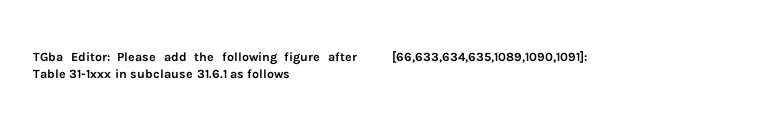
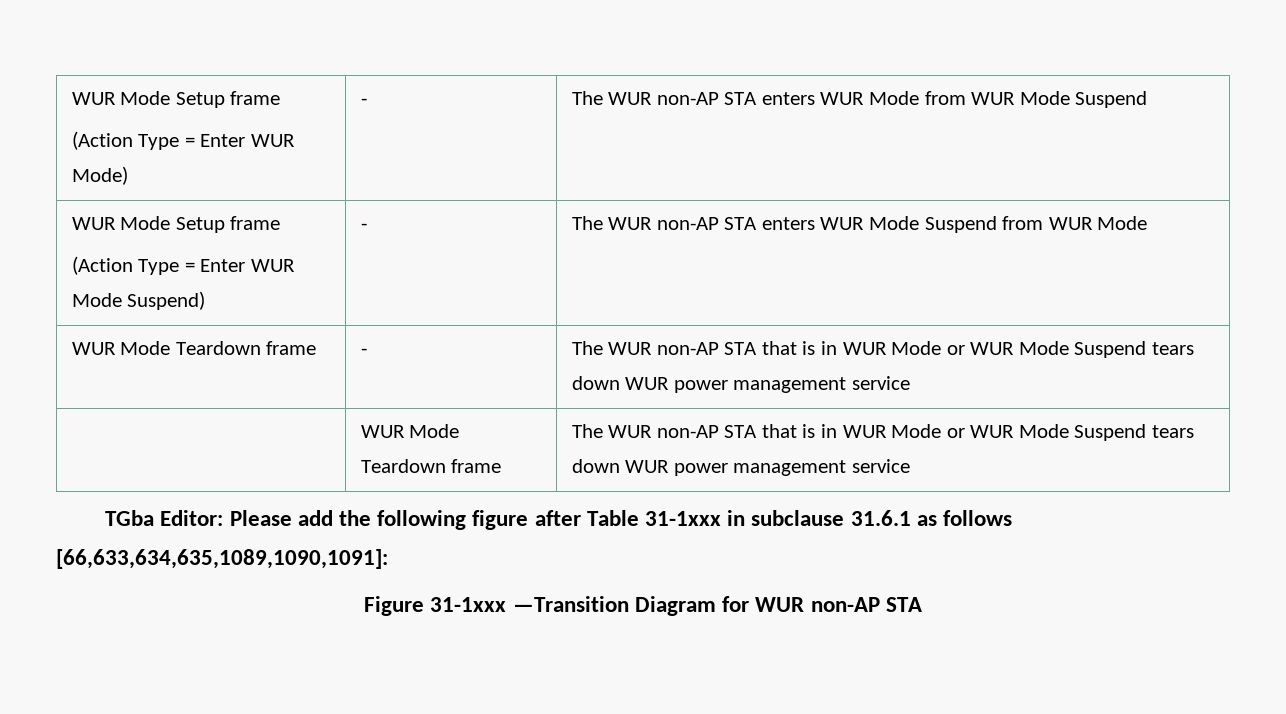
(33, 57) none -> [71,91,281,108] [71,131,295,150] [71,166,128,185] [360,98,367,105] [571,91,1148,108] [71,216,281,233] [71,256,295,275] [71,291,206,310] [360,223,367,230] [571,216,1148,233] [71,341,317,355] [360,348,367,355] [571,341,1194,358] [571,376,910,393] [360,424,460,438] [360,459,502,473] [571,424,1194,441] [571,459,910,476] WUR Mode Setup frame // (Action Type = Enter WUR Mode) | - | The WUR non-AP STA enters WUR Mode from WUR Mode Suspend // WUR Mode Setup frame // (Action Type = Enter WUR Mode Suspend) | - | The WUR non-AP STA enters WUR Mode Suspend from WUR Mode // WUR Mode Teardown frame | - | The WUR non-AP STA that is in WUR Mode or WUR Mode Suspend tears down WUR power management service // | WUR Mode Teardown frame | The WUR non-AP STA that is in WUR Mode or WUR Mode Suspend tears down WUR power management service //
(587, 57) none -> [364,596,922,616] // Figure 31-1xxx —Transition Diagram for WUR non-AP STA

